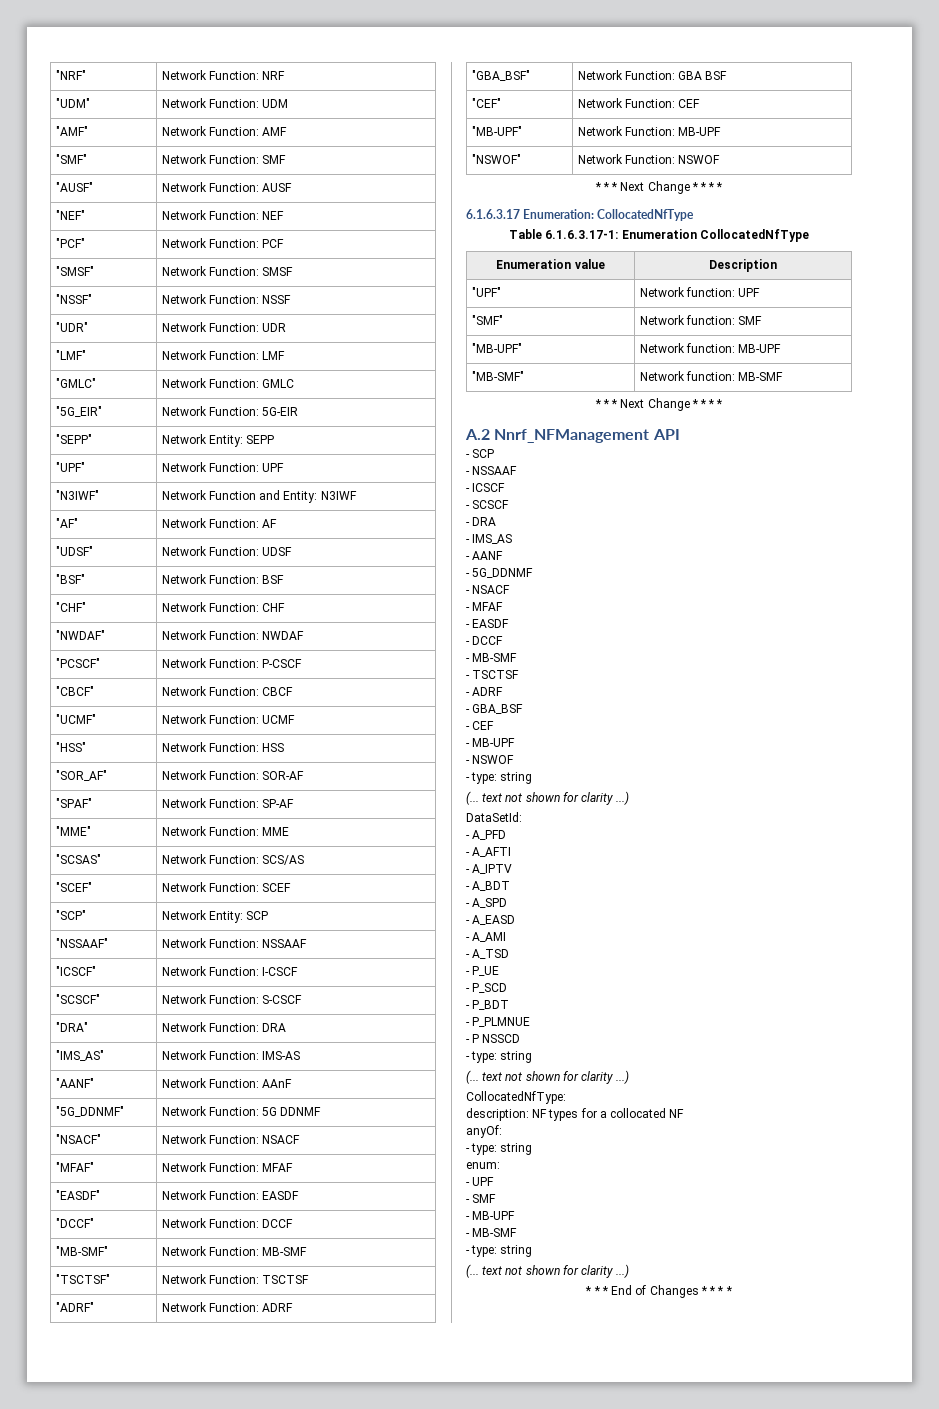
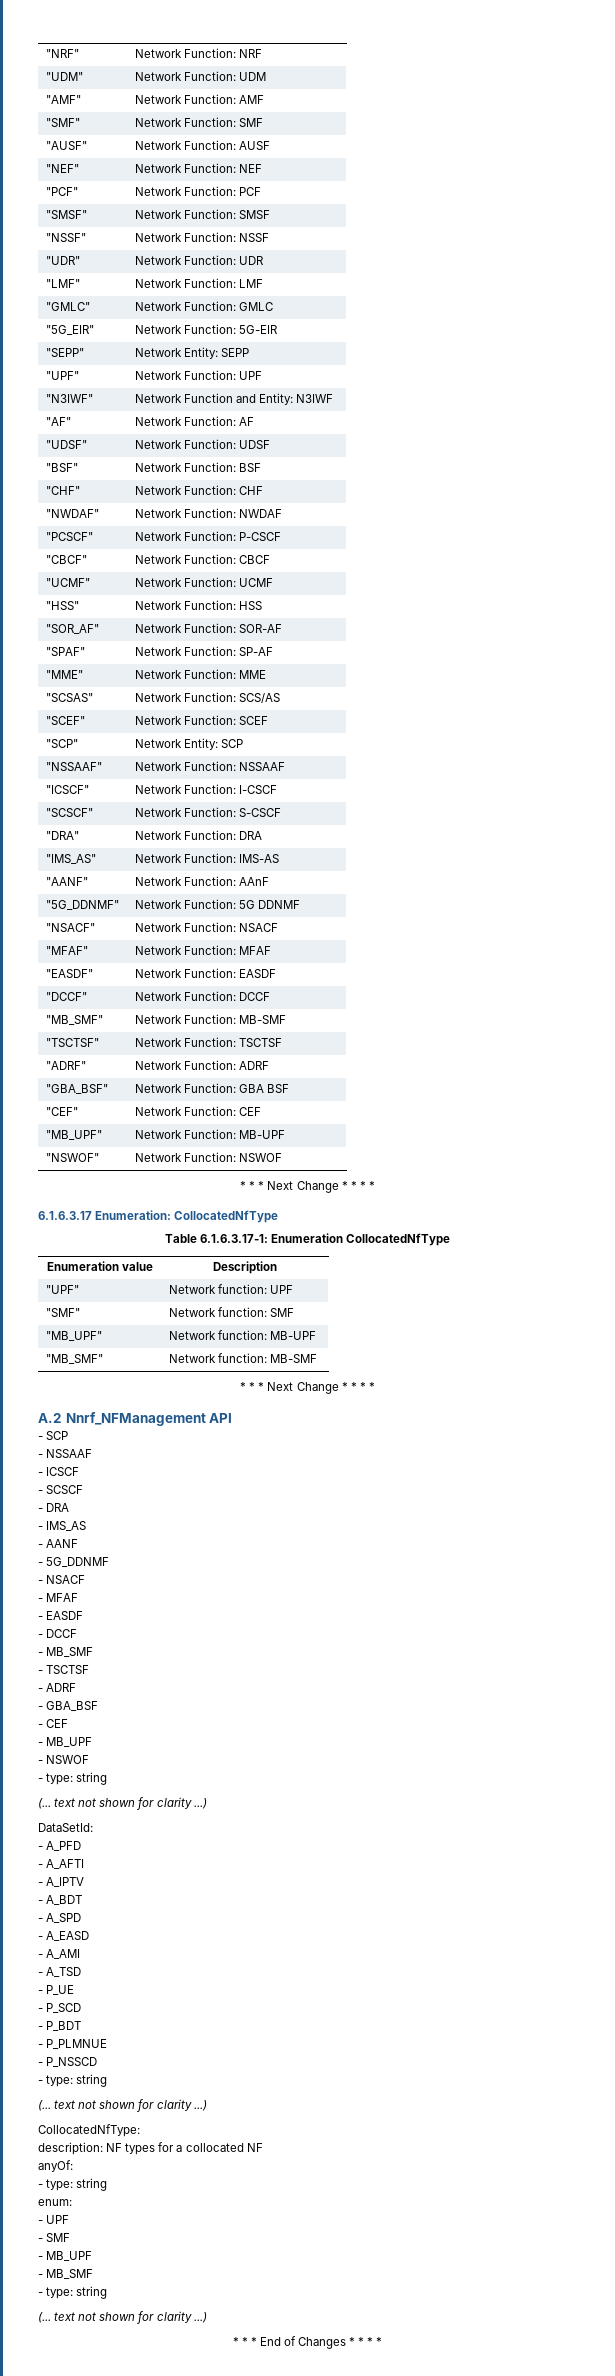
[55,1246,108,1256] "MB-SMF" -> [45,1015,103,1025] "MB_SMF"
[471,126,522,136] "MB-UPF" -> [45,1130,102,1140] "MB_UPF"
[471,343,522,353] "MB-UPF" -> [45,1331,102,1341] "MB_UPF"
[471,371,524,381] "MB-SMF" -> [45,1354,103,1364] "MB_SMF"
[472,653,518,662] MB-SMF -> [46,1647,94,1657] MB_SMF
[472,738,516,747] MB-UPF -> [46,1737,93,1747] MB_UPF
[472,1034,521,1043] P NSSCD -> [46,2057,98,2067] P_NSSCD
[472,1211,516,1220] [466,1228,518,1237] MB-UPF // - MB-SMF -> [46,2251,93,2261] [38,2269,94,2279] MB_UPF // - MB_SMF

